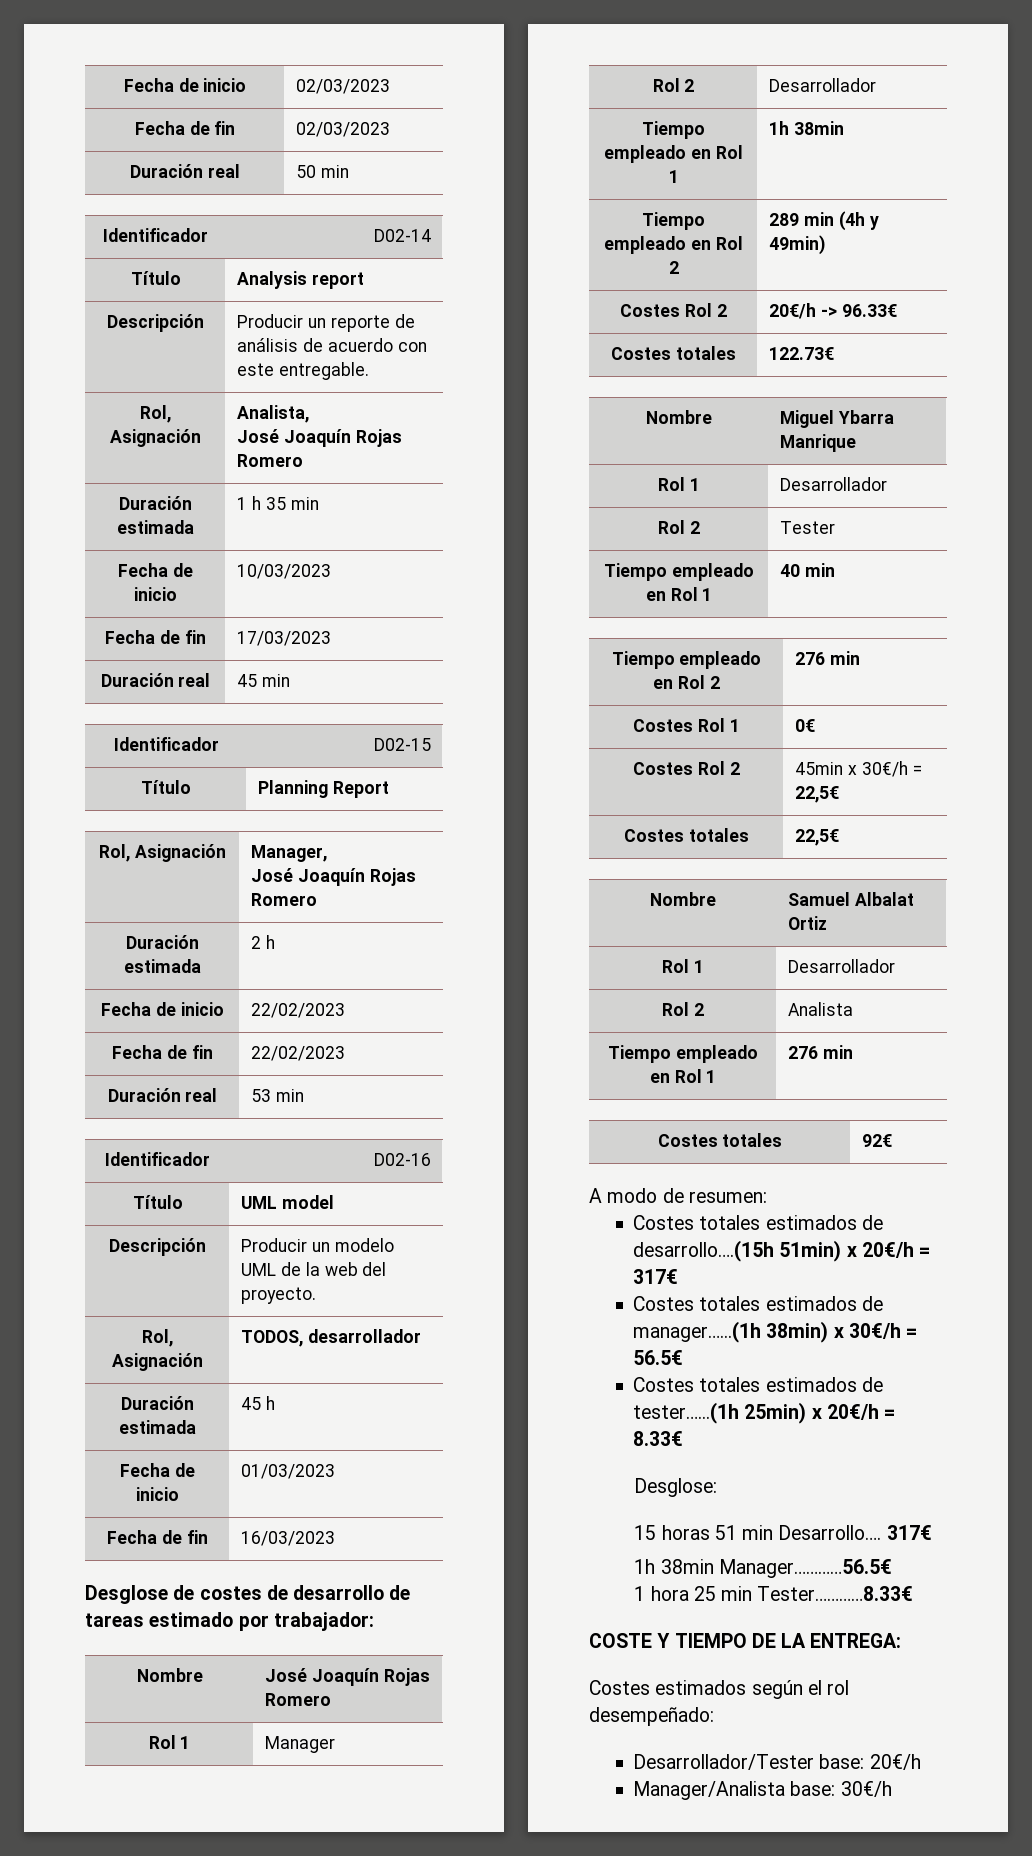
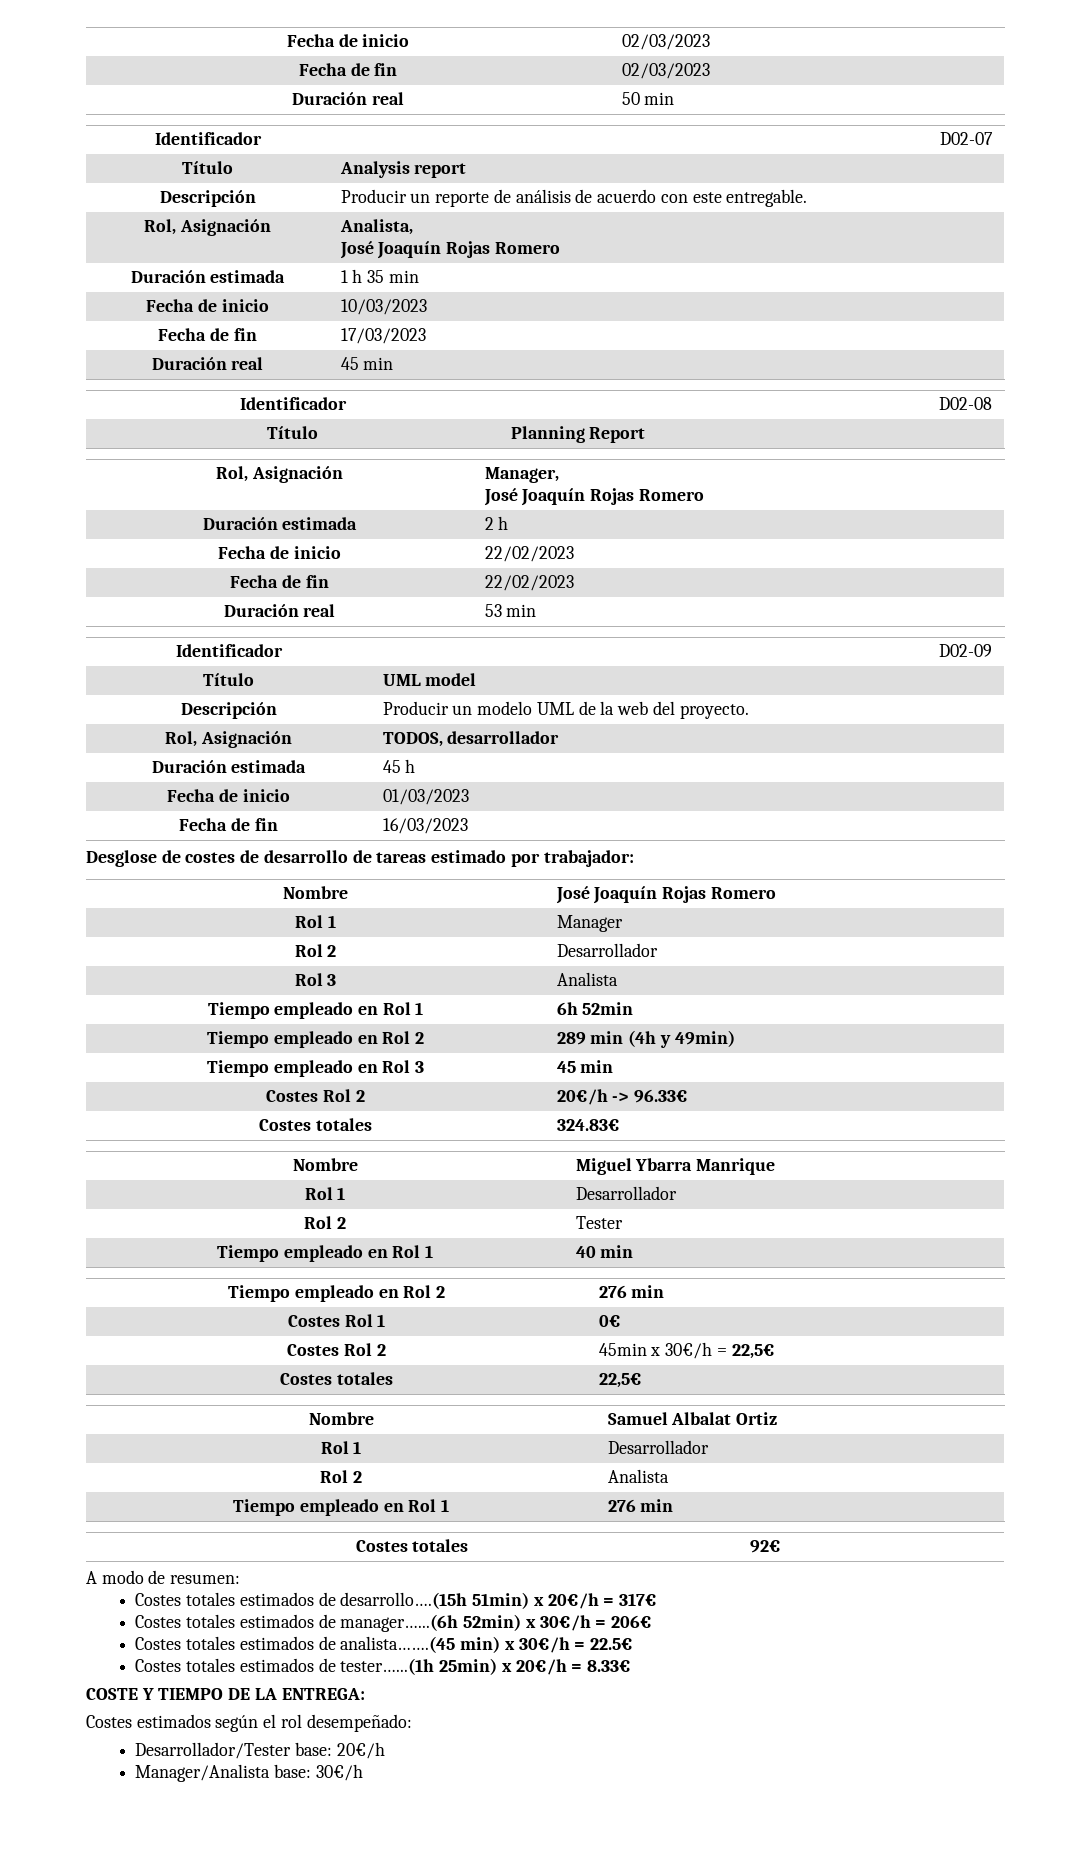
[373,229,431,242] D02-14 -> [940,132,994,145] D02-07
[373,738,431,751] D02-15 -> [939,397,993,410] D02-08
[373,1153,431,1166] D02-16 -> [939,644,993,657] D02-09
[642,121,705,139] [604,145,743,163] [668,170,679,183] [769,121,845,135] // Tiempo empleado en Rol 1 | 1h 38min -> [294,973,337,986] [556,972,618,986] [207,1002,424,1019] [556,1002,634,1015] // Rol 3 | Analista // Tiempo empleado en Rol 1 | 6h 52min
(826, 245) none -> [207,1060,424,1077] [556,1060,614,1073] // Tiempo empleado en Rol 3 | 45 min
[769,347,835,360] 122.73€ -> [556,1119,620,1131] 324.83€
[633,1321,918,1343] [633,1350,684,1365] manager…...(1h 38min) x 30€/h = 56.5€ -> [340,1614,652,1632] [135,1636,633,1653] manager…...(6h 52min) x 30€/h = 206€ // Costes totales estimados de analista…….(45 min) x 30€/h = 22.5€
[634,1478,718,1497] [634,1525,932,1540] [634,1559,892,1578] [634,1586,914,1601] // Desglose: // 15 horas 51 min Desarrollo…. 317€ // 1h 38min Manager…………56.5€ // 1 hora 25 min Tester…………8.33€ -> (631, 1666) none

